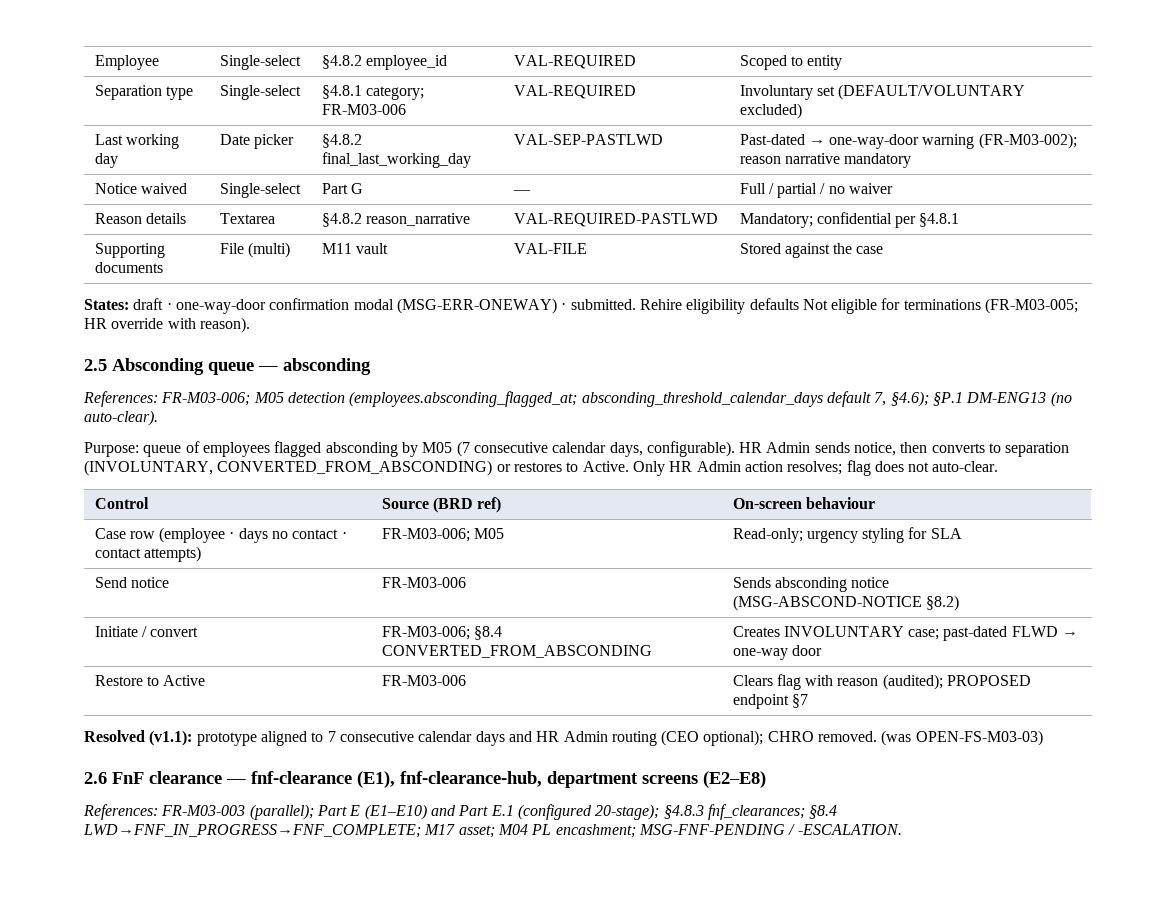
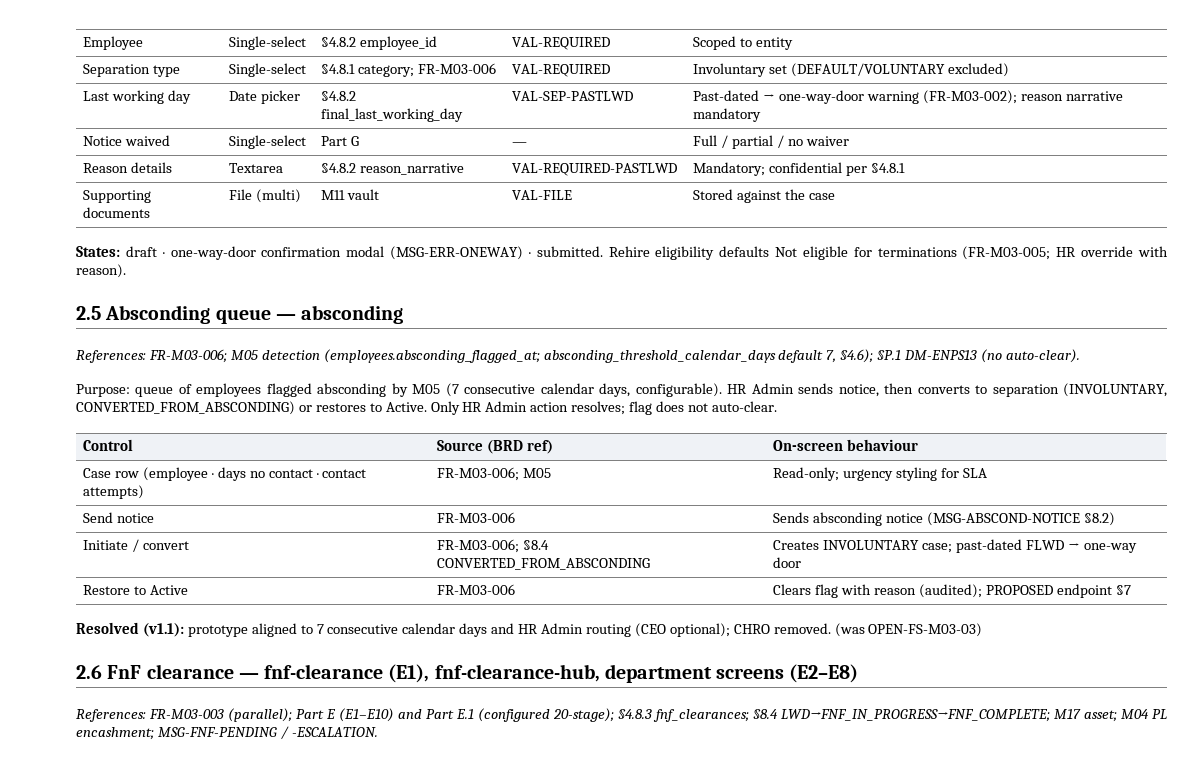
[966,392,1047,403] DM-ENG13 -> [904,350,978,360] DM-ENPS13

